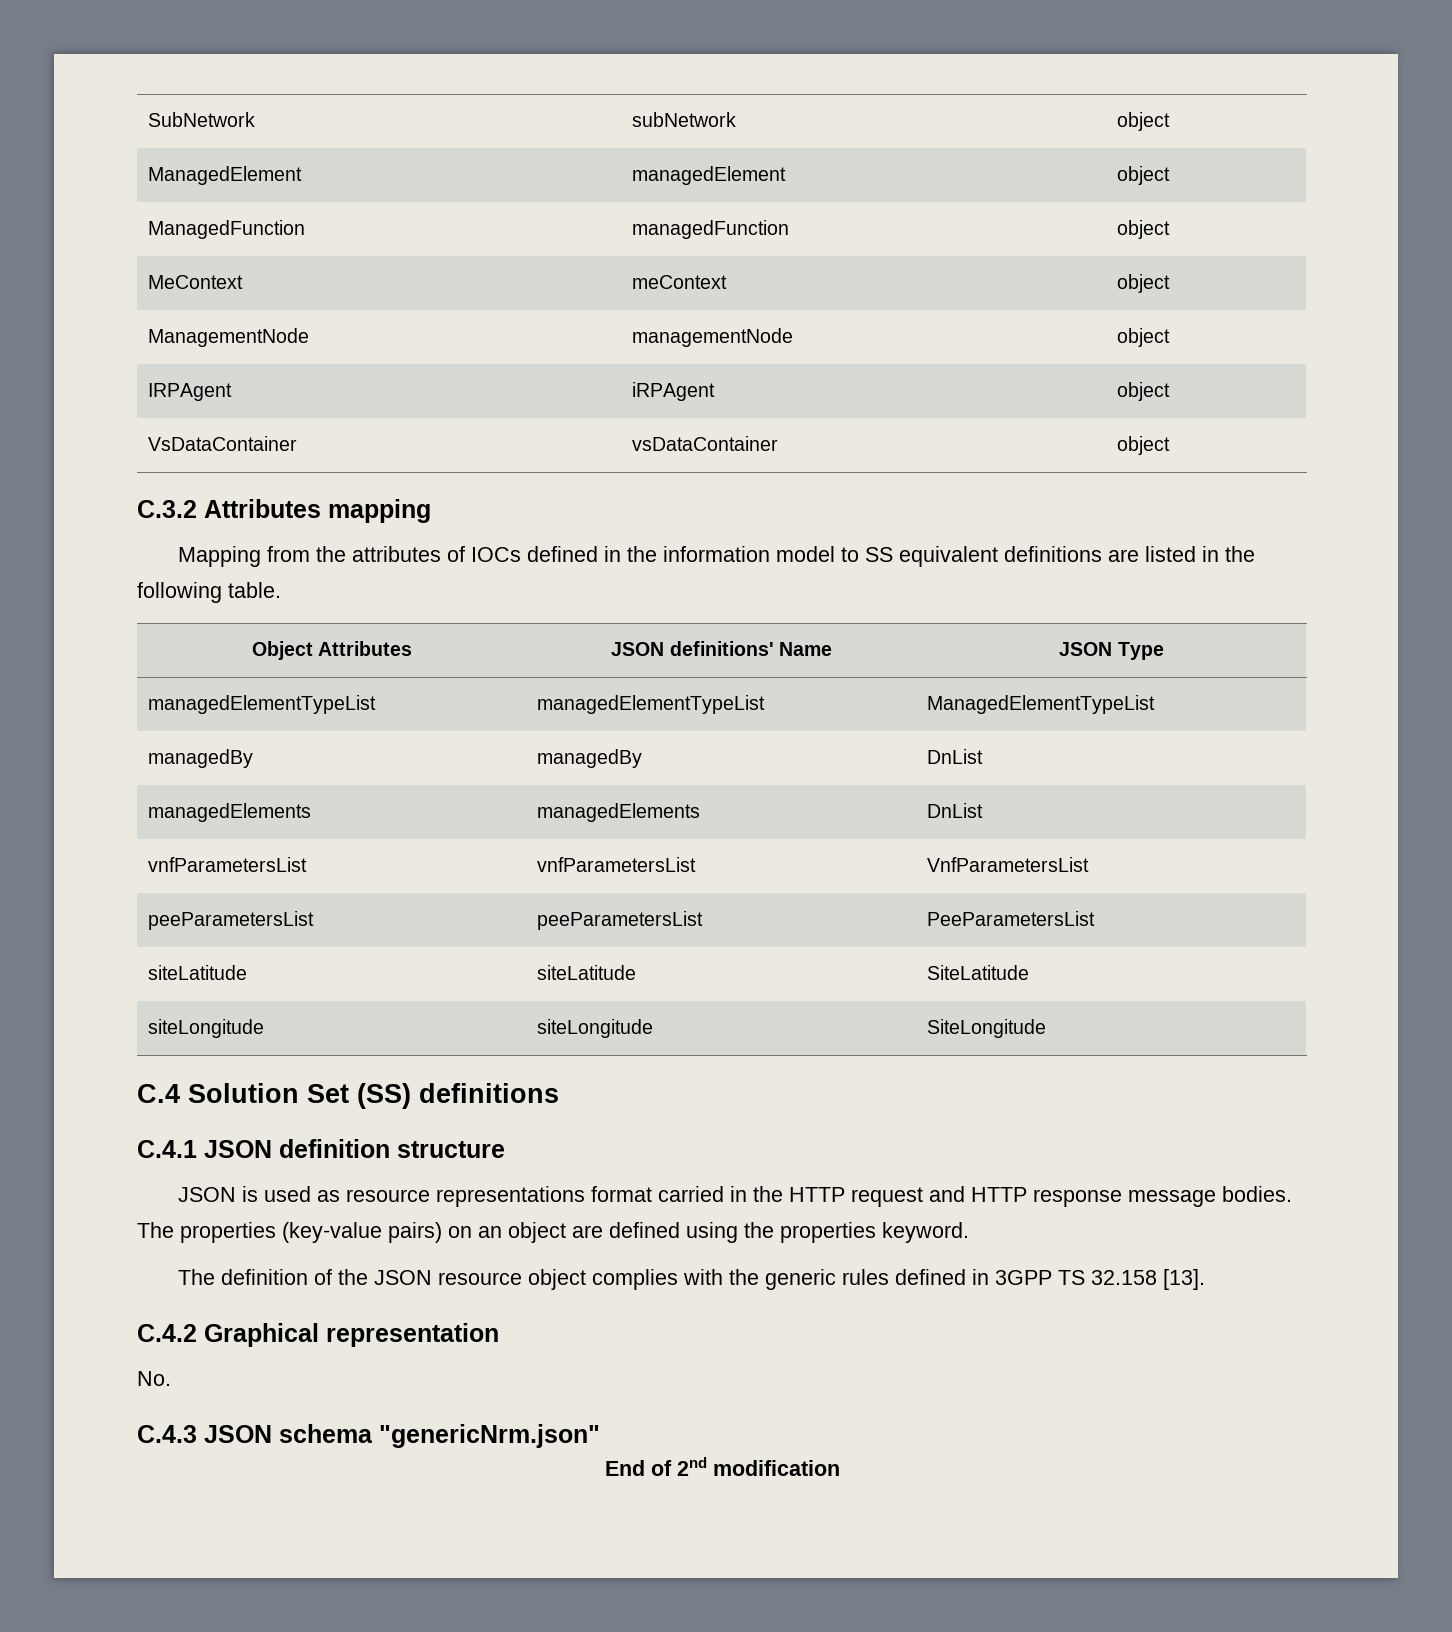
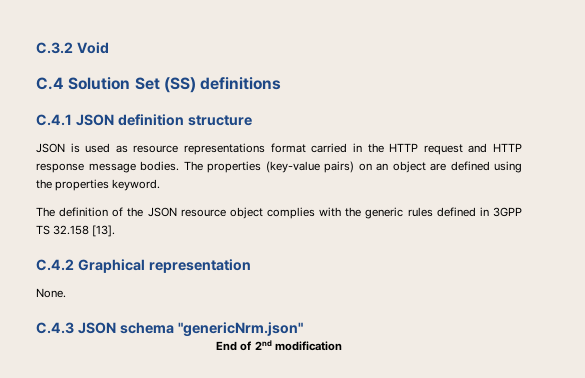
[148,112,256,127] [632,112,737,127] [1117,112,1171,131] [148,166,303,185] [632,166,787,185] [1117,166,1171,185] [148,220,306,239] [632,220,790,239] [1117,220,1171,239] [148,275,244,289] [632,275,728,289] [1117,274,1171,293] [148,328,310,347] [632,328,794,347] [1117,328,1171,347] [148,383,233,401] [632,382,716,401] [1117,382,1171,401] [148,436,298,451] [632,436,779,451] [1117,436,1171,455] [137,499,431,523] [177,546,1255,567] [137,582,281,603] [251,641,413,660] [611,641,832,656] [1059,642,1164,660] [148,695,377,714] [537,695,766,714] [927,695,1156,714] [148,749,254,768] [537,749,643,768] [927,749,984,764] [148,803,312,822] [537,803,701,822] [927,803,984,818] [148,857,308,872] [537,857,697,872] [927,857,1090,872] [148,911,315,930] [537,911,704,930] [927,911,1096,926] [148,965,248,980] [537,965,637,980] [927,965,1030,980] [148,1019,265,1038] [537,1019,654,1038] [927,1019,1047,1038] SubNetwork | subNetwork | object // ManagedElement | managedElement | object // ManagedFunction | managedFunction | object // MeContext | meContext | object // ManagementNode | managementNode | object // IRPAgent | iRPAgent | object // VsDataContainer | vsDataContainer | object // C.3.2 Attributes mapping // Mapping from the attributes of IOCs defined in the information model to SS equivalent definitions are listed in the following table. // Object Attributes | JSON definitions' Name | JSON Type // managedElementTypeList | managedElementTypeList | ManagedElementTypeList // managedBy | managedBy | DnList // managedElements | managedElements | DnList // vnfParametersList | vnfParametersList | VnfParametersList // peeParametersList | peeParametersList | PeeParametersList // siteLatitude | siteLatitude | SiteLatitude // siteLongitude | siteLongitude | SiteLongitude -> [36,42,109,54] C.3.2 Void
[137,1371,171,1386] No. -> [36,288,66,298] None.

